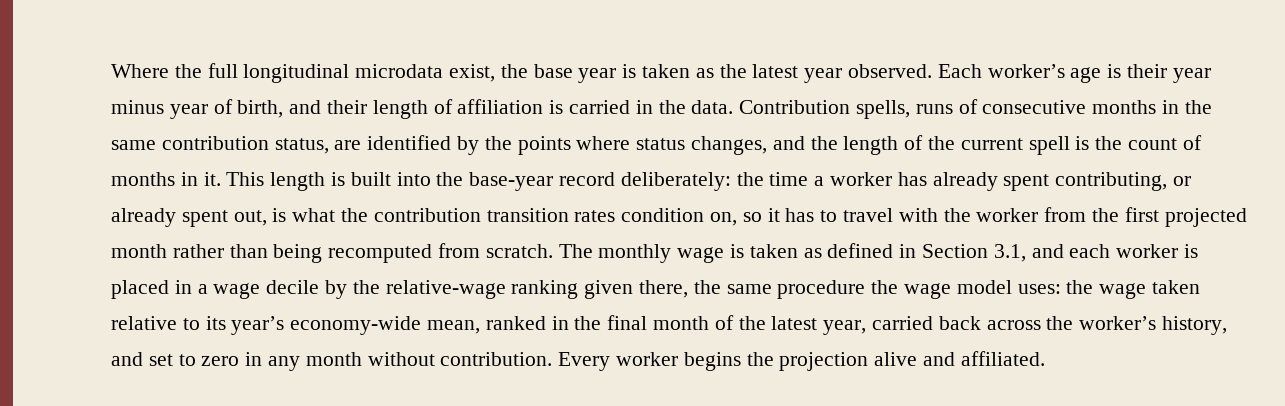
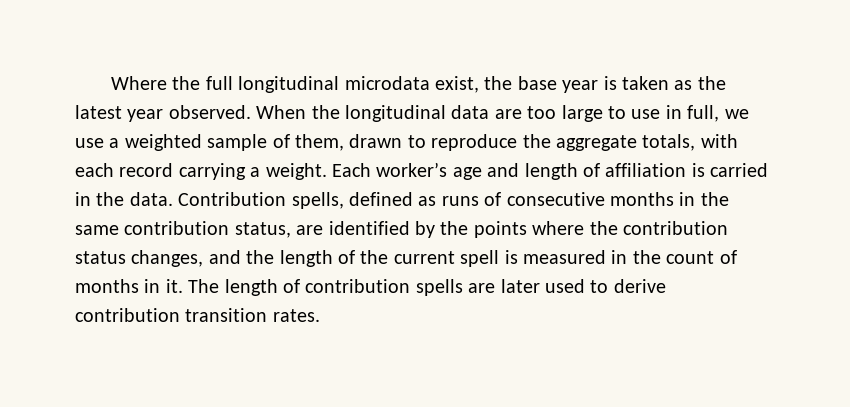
[937,64,1211,83] [111,99,368,119] Each worker’s age is their year minus year of birth, and their -> [256,105,749,122] [75,134,738,151] [75,162,520,180] When the longitudinal data are too large to use in full, we use a weighted sample of them, drawn to reproduce the aggregate totals, with each record carrying a weight. Each worker’s age and
(911, 109) none -> [349,192,437,206] defined as
(631, 143) none -> [589,221,728,235] the contribution
(1090, 143) none -> [522,250,628,264] measured in
[226,172,1192,191] [111,207,1247,227] [111,243,1199,263] [111,280,1201,299] [111,315,1228,335] [111,351,1045,371] This length is built into the base-year record deliberately: the time a worker has already spent contributing, or already spent out, is what the contribution transition rates condition on, so it has to travel with the worker from the first projected month rather than being recomputed from scratch. The monthly wage is taken as defined in Section 3.1, and each worker is placed in a wage decile by the relative-wage ranking given there, the same procedure the wage model uses: the wage taken relative to its year’s economy-wide mean, ranked in the final month of the latest year, carried back across the worker’s history, and set to zero in any month without contribution. Every worker begins the projection alive and affiliated. -> [188,279,666,296] [75,308,320,322] The length of contribution spells are later used to derive contribution transition rates.

